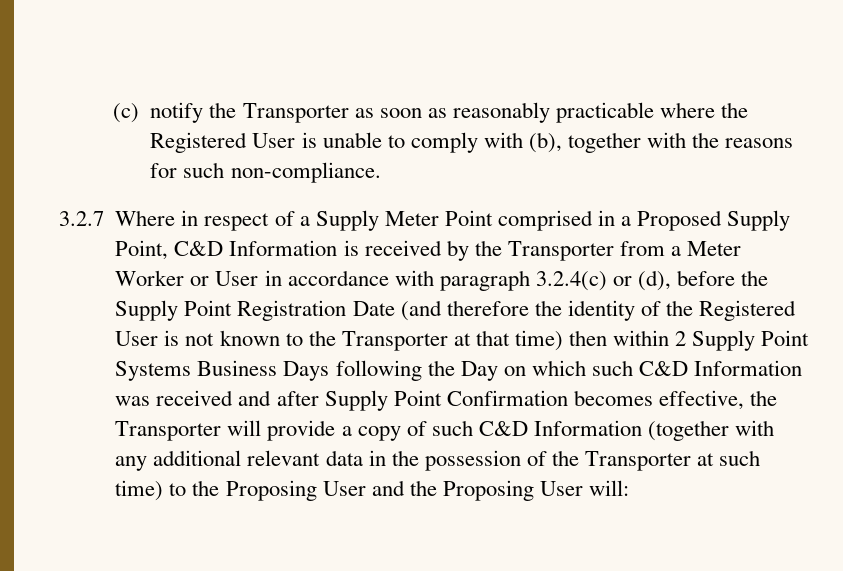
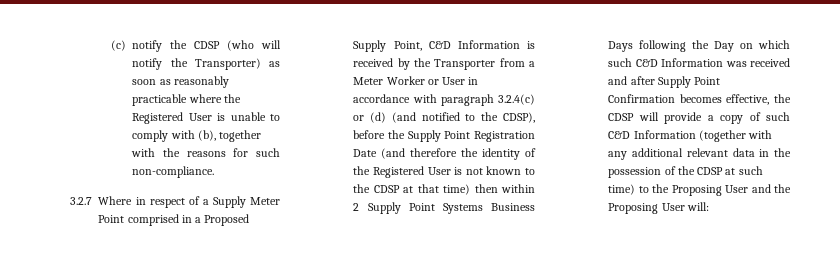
[242,103,349,123] Transporter -> [194,40,281,51] [132,58,261,70] CDSP (who will notify the Transporter)
[637,270,671,291] (d), -> [370,112,535,123] (d) (and notified to the CDSP),
[341,331,448,351] Transporter -> [373,185,400,193] CDSP
[115,421,222,441] Transporter -> [608,113,635,121] CDSP
[584,451,691,471] Transporter -> [697,167,724,175] CDSP

